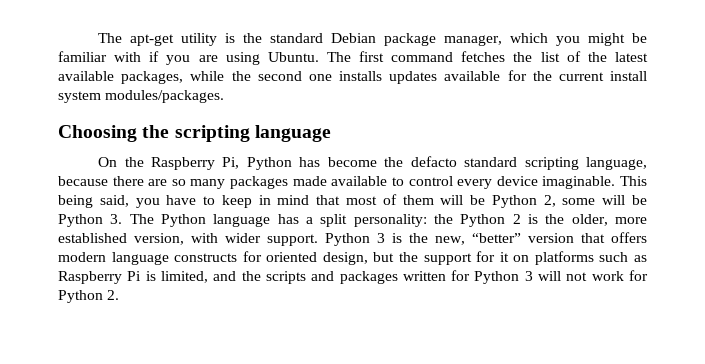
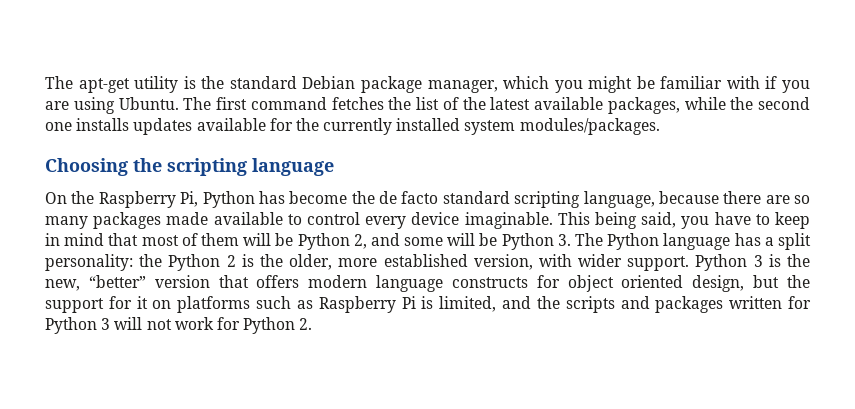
[558,71,647,81] current install -> [323,118,461,135] currently installed
[410,156,457,167] defacto -> [379,191,439,204] de facto
(556, 201) none -> [370,233,400,246] and
(262, 256) none -> [567,275,614,292] object

